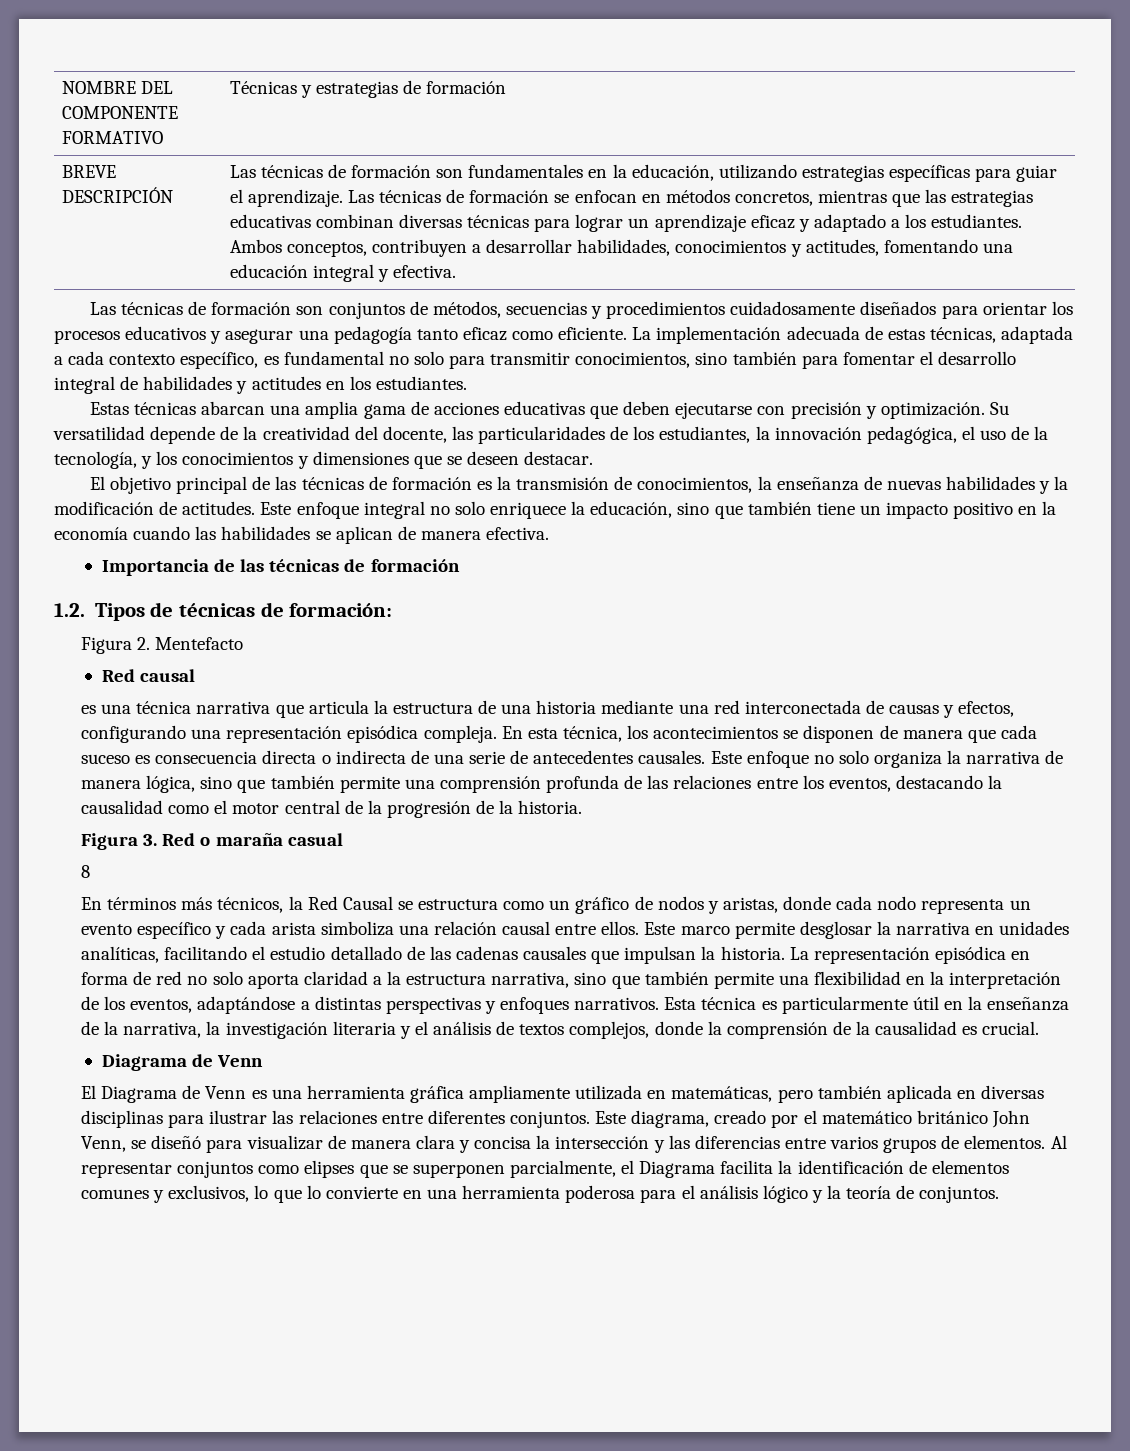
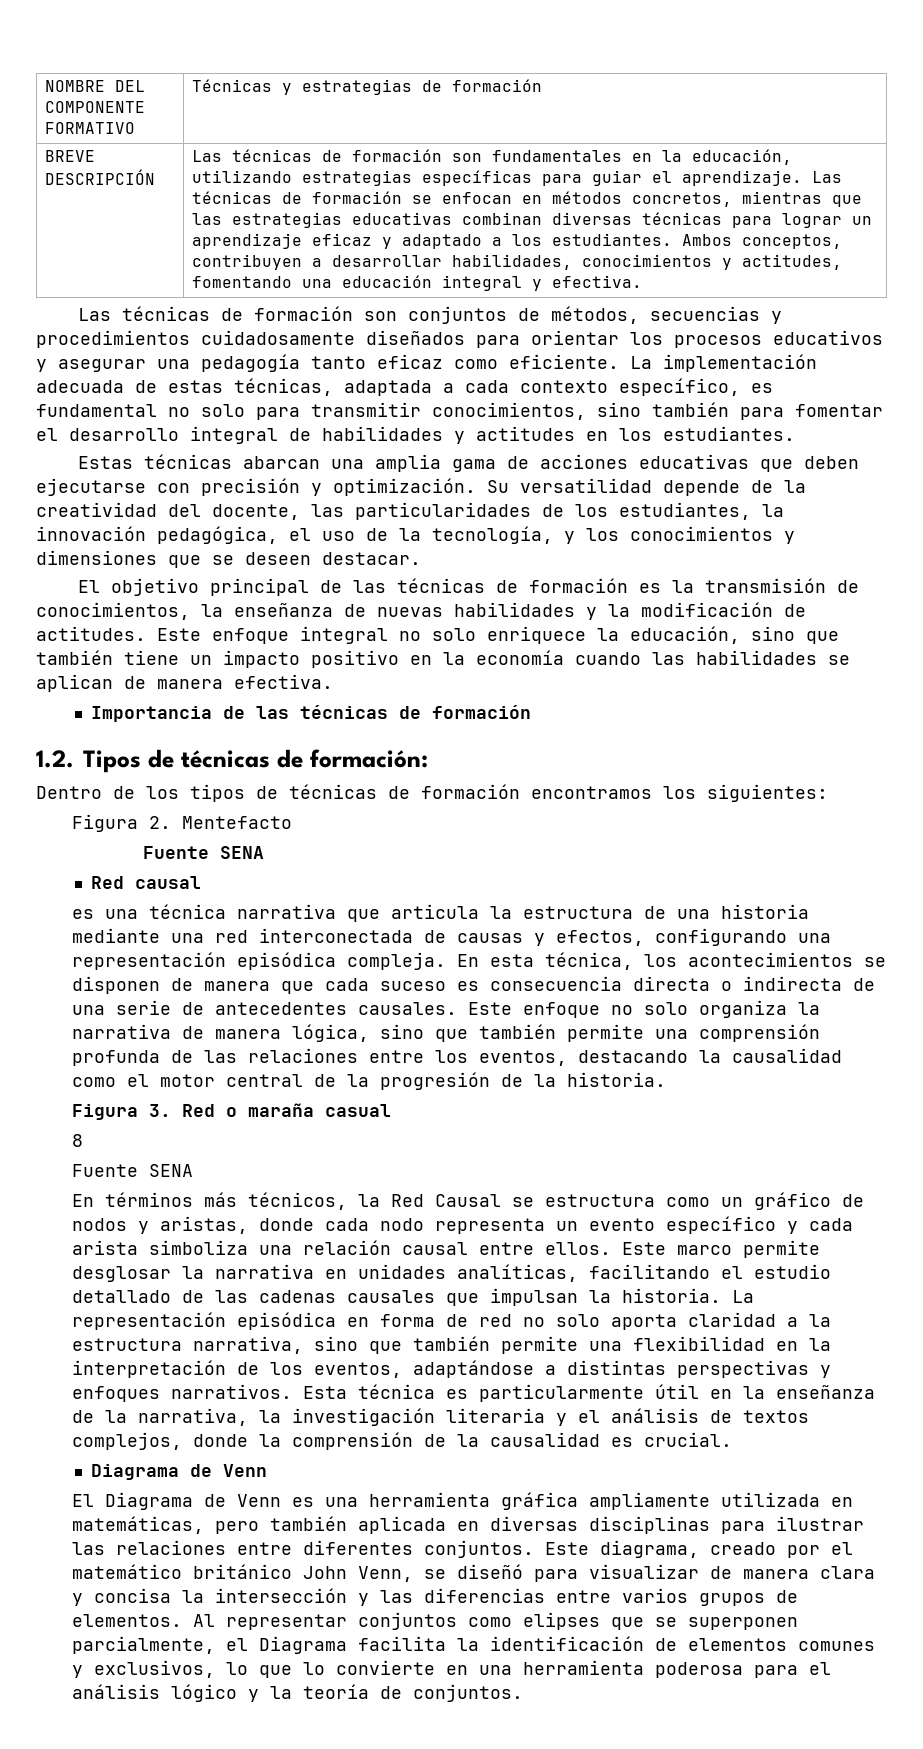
(393, 610) none -> [36,784,828,802] // Dentro de los tipos de técnicas de formación encontramos los siguientes:
(244, 643) none -> [142,846,264,859] // Fuente SENA
(91, 871) none -> [71,1164,193,1177] // Fuente SENA

